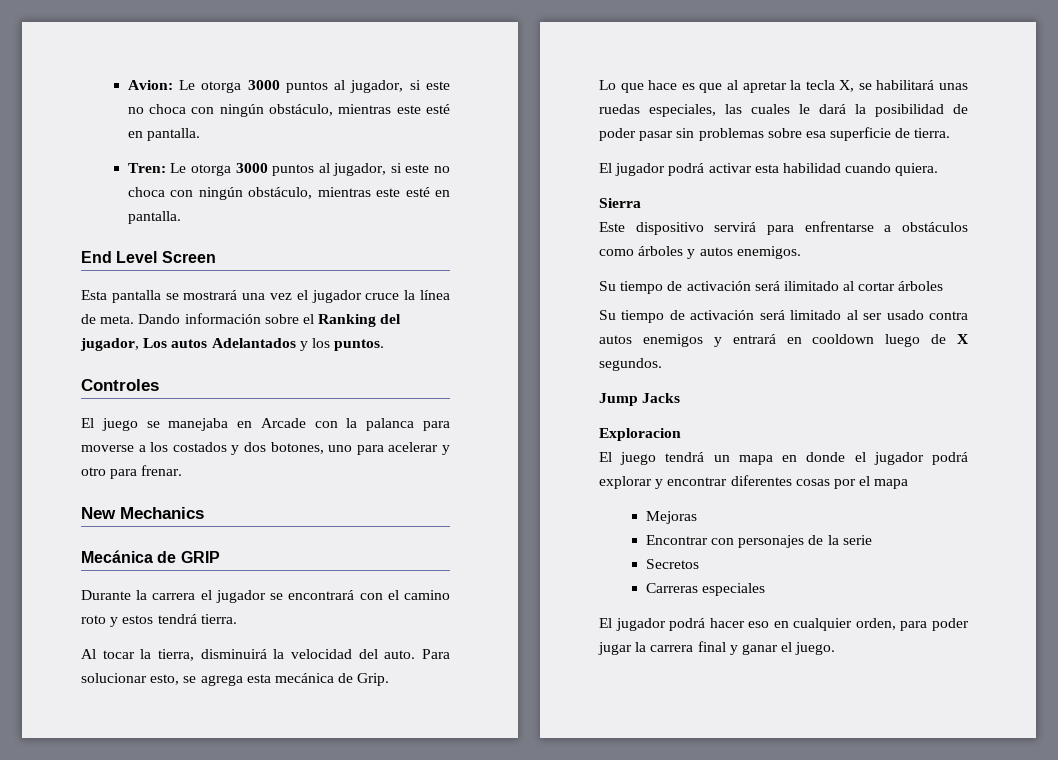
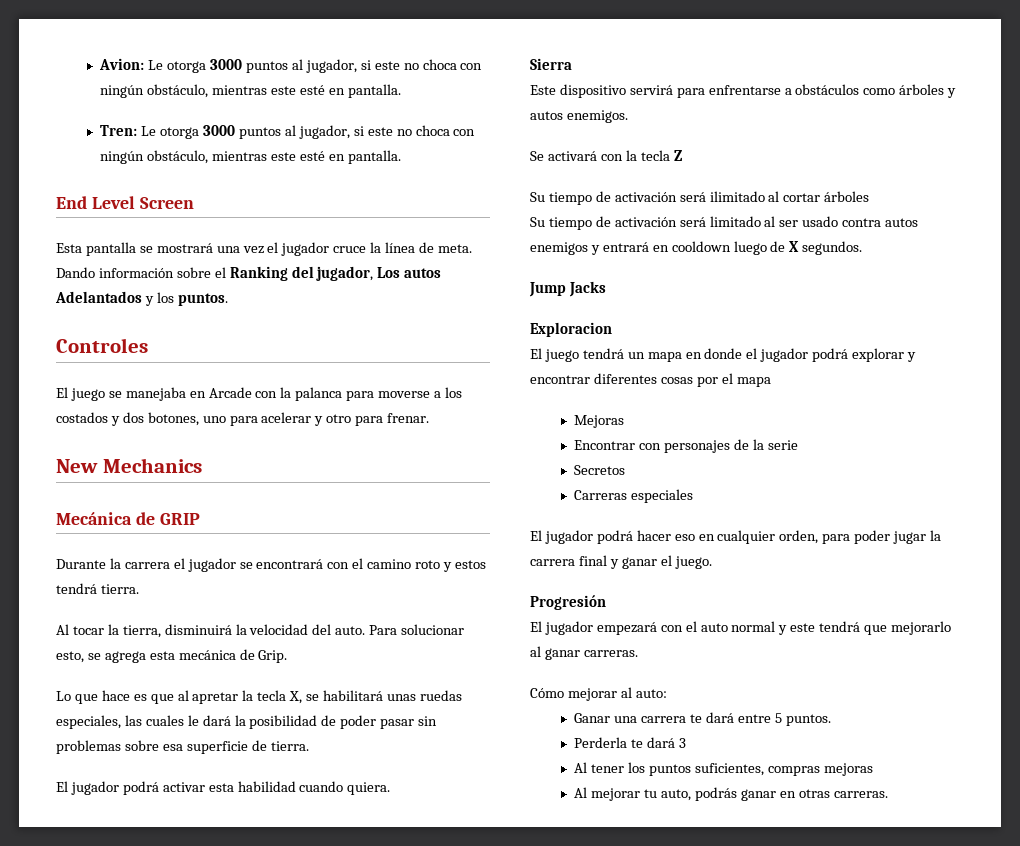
(801, 252) none -> [530,150,682,161] // Se activará con la tecla Z
(836, 648) none -> [530,595,606,610] [530,621,952,635] [530,646,638,660] [530,687,667,701] [574,712,831,726] [574,737,687,748] [574,762,873,776] [574,787,888,801] // Progresión // El jugador empezará con el auto normal y este tendrá que mejorarlo al ganar carreras. // Cómo mejorar al auto: // Ganar una carrera te dará entre 5 puntos. // Perderla te dará 3 // Al tener los puntos suficientes, compras mejoras // Al mejorar tu auto, podrás ganar en otras carreras.

